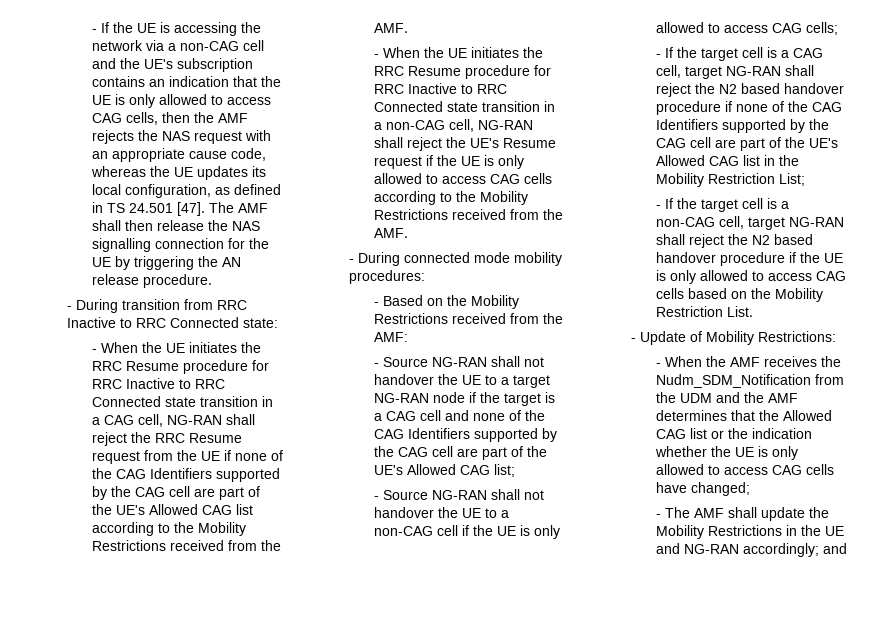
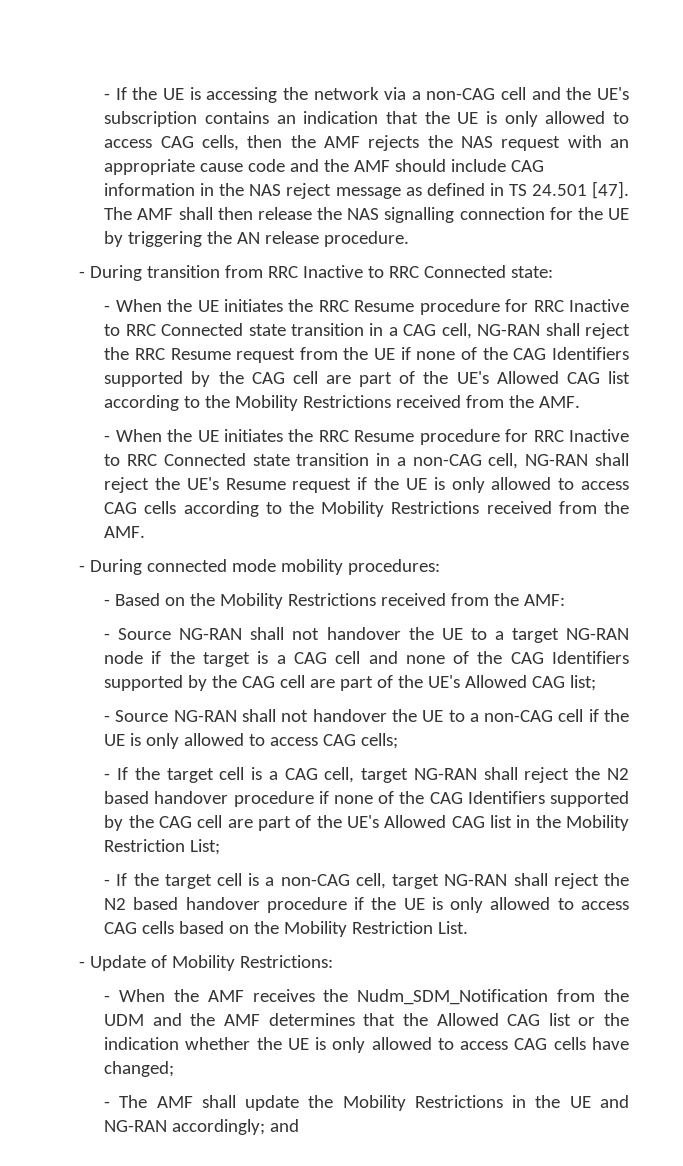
[231,148,267,161] [91,166,267,180] [92,184,212,198] code, whereas the UE updates its local configuration, -> [248,159,545,172] [104,183,401,199] code and the AMF should include CAG information in the NAS reject message

